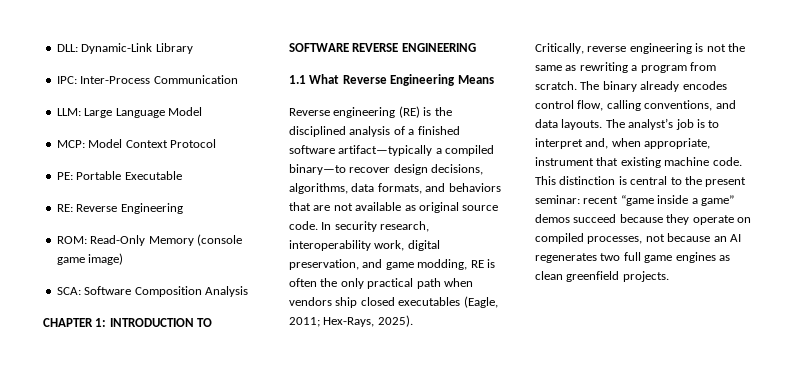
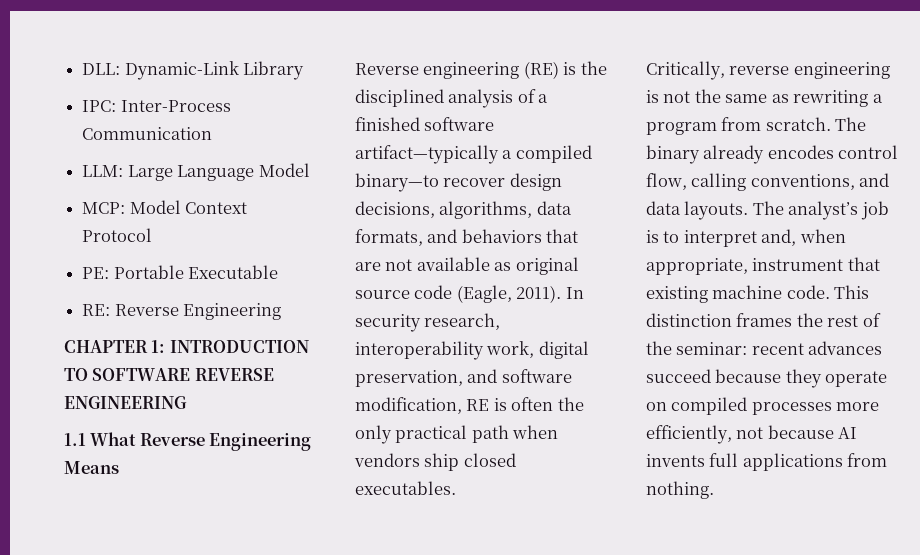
[56,234,242,246] [56,253,124,265] [56,286,248,297] // ROM: Read-Only Memory (console game image) // SCA: Software Composition Analysis -> (282, 311) none
[289,221,318,230] code. -> [414,285,562,303] code (Eagle, 2011).
[385,259,468,270] game modding, -> [501,369,572,383] [355,397,462,414] software modification,
[398,296,498,308] [289,315,413,327] executables (Eagle, 2011; Hex-Rays, 2025). -> [355,481,456,495] executables.
[618,176,747,187] [535,195,734,206] [535,214,570,223] is central to the present seminar: recent “game inside a game” demos -> [736,313,881,327] [646,341,883,355] frames the rest of the seminar: recent advances
[587,233,741,244] [535,252,730,263] [535,271,669,282] processes, not because an AI regenerates two full game engines as clean greenfield projects. -> [751,402,880,415] [646,425,858,444] [646,453,888,471] [646,481,714,499] processes more efficiently, not because AI invents full applications from nothing.

